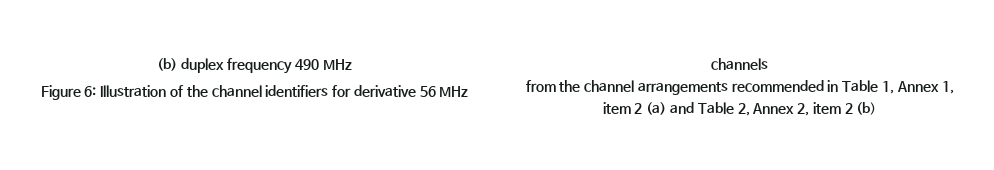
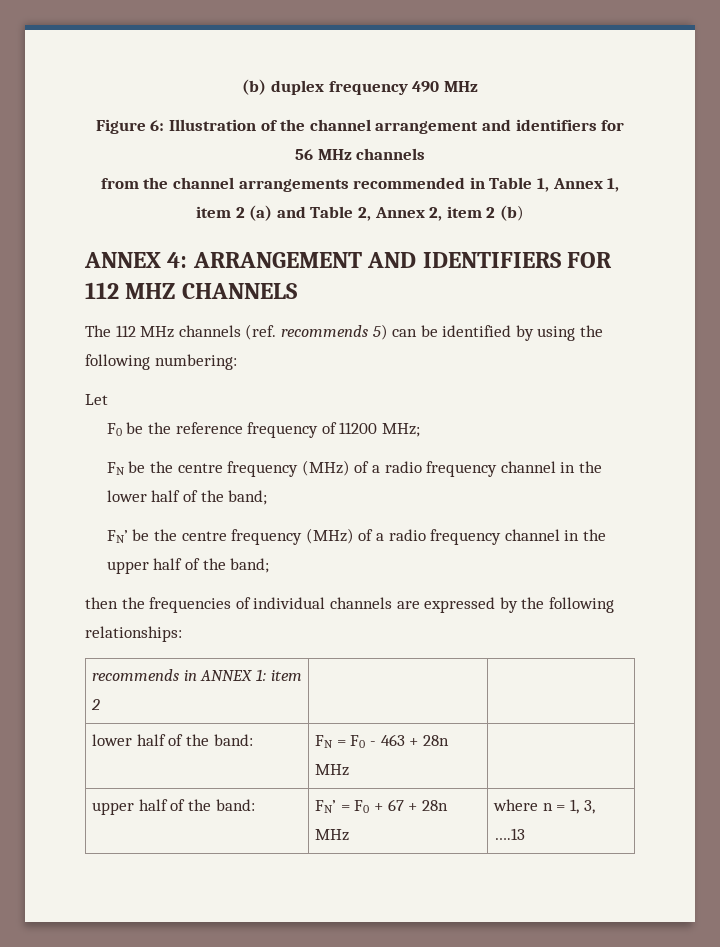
(262, 91) none -> [375,119,511,134] arrangement and
[353,85,416,97] derivative -> (625, 125) none
(877, 108) none -> [84,252,613,268] [85,282,297,299] [85,324,604,341] [85,354,237,370] [85,394,108,405] [106,422,420,438] [106,460,602,477] [106,490,268,505] [106,528,606,545] [106,558,270,574] [85,597,614,613] [85,626,182,642] [92,669,302,681] [91,699,101,710] [92,734,253,746] [315,734,449,748] [315,764,350,776] [92,799,255,815] [315,799,448,813] [315,829,350,841] [493,799,595,814] [494,828,526,840] // ANNEX 4: ARRANGEMENT AND IDENTIFIERS FOR 112 MHZ CHANNELS // The 112 MHz channels (ref. recommends 5) can be identified by using the following numbering: // Let // F0 be the reference frequency of 11200 MHz; // FN be the centre frequency (MHz) of a radio frequency channel in the lower half of the band; // FN’ be the centre frequency (MHz) of a radio frequency channel in the upper half of the band; // then the frequencies of individual channels are expressed by the following relationships: // recommends in ANNEX 1: item 2 | | // lower half of the band: | FN = F0 - 463 + 28n MHz | // upper half of the band: | FN’ = F0 + 67 + 28n MHz | where n = 1, 3, ….13

